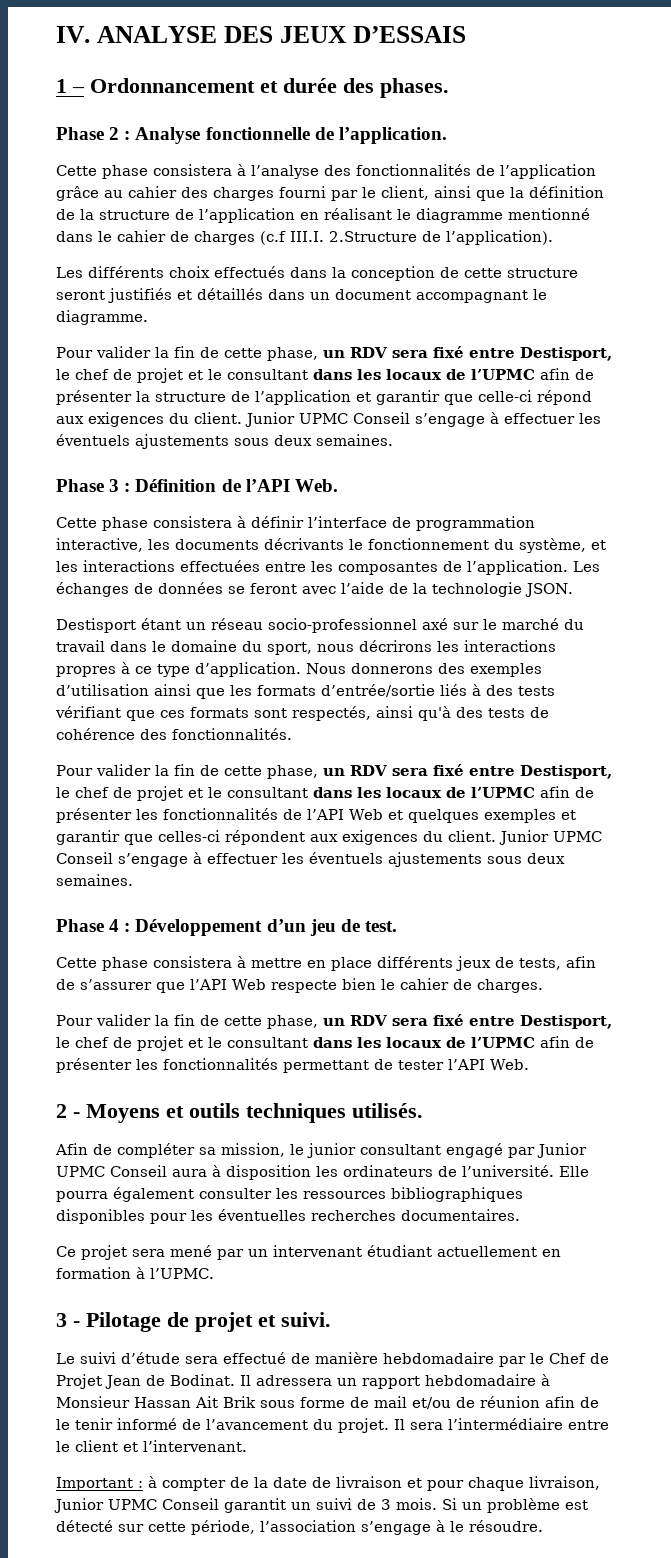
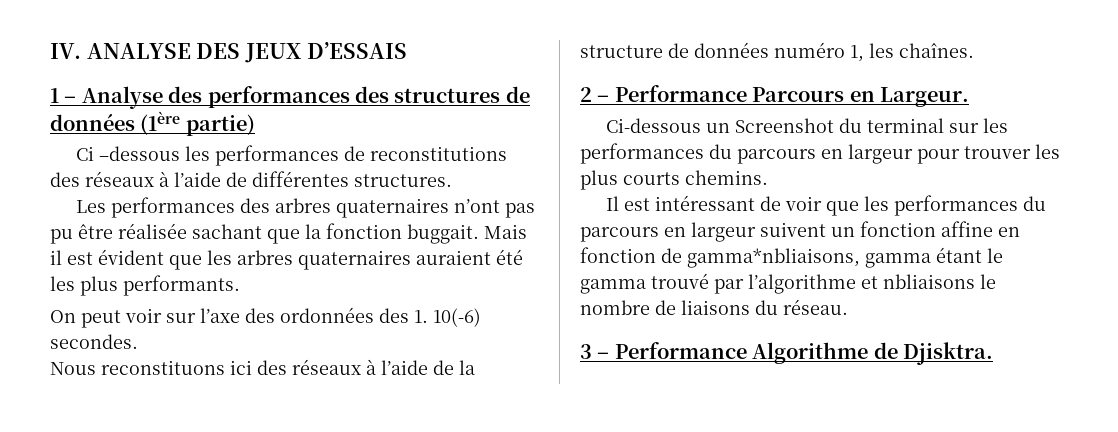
[90,78,449,98] [56,127,447,144] [56,164,596,179] [56,186,604,201] [56,208,590,223] [56,230,553,245] [56,266,578,281] [56,288,547,303] [56,310,148,325] [56,346,612,361] [56,368,594,383] [56,390,592,405] [56,412,601,427] [56,434,393,449] [56,479,338,492] [56,516,535,531] [56,538,606,553] [56,560,600,575] [56,582,573,597] [56,618,584,633] [56,640,556,655] [56,662,542,677] [56,684,555,699] [55,706,549,721] [56,728,292,740] [56,764,612,779] [56,786,594,801] [56,808,576,823] [56,830,602,845] [56,852,565,867] [56,874,133,886] [56,919,397,936] [56,956,596,971] [56,978,543,993] [56,1014,612,1029] [56,1036,594,1051] [56,1058,529,1073] [56,1103,423,1123] [55,1143,587,1158] [56,1165,589,1180] [56,1187,523,1202] [56,1209,520,1224] [56,1245,561,1260] [56,1267,214,1279] [56,1312,331,1332] [56,1352,609,1367] [56,1374,550,1389] [56,1396,599,1409] [56,1418,609,1433] [56,1440,247,1452] [56,1476,600,1491] [54,1498,588,1513] [56,1520,543,1535] Ordonnancement et durée des phases. // Phase 2 : Analyse fonctionnelle de l’application. // Cette phase consistera à l’analyse des fonctionnalités de l’application grâce au cahier des charges fourni par le client, ainsi que la définition de la structure de l’application en réalisant le diagramme mentionné dans le cahier de charges (c.f III.I. 2.Structure de l’application). // Les différents choix effectués dans la conception de cette structure seront justifiés et détaillés dans un document accompagnant le diagramme. // Pour valider la fin de cette phase, un RDV sera fixé entre Destisport, le chef de projet et le consultant dans les locaux de l’UPMC afin de présenter la structure de l’application et garantir que celle-ci répond aux exigences du client. Junior UPMC Conseil s’engage à effectuer les éventuels ajustements sous deux semaines. // Phase 3 : Définition de l’API Web. // Cette phase consistera à définir l’interface de programmation interactive, les documents décrivants le fonctionnement du système, et les interactions effectuées entre les composantes de l’application. Les échanges de données se feront avec l’aide de la technologie JSON. // Destisport étant un réseau socio-professionnel axé sur le marché du travail dans le domaine du sport, nous décrirons les interactions propres à ce type d’application. Nous donnerons des exemples d’utilisation ainsi que les formats d’entrée/sortie liés à des tests vérifiant que ces formats sont respectés, ainsi qu'à des tests de cohérence des fonctionnalités. // Pour valider la fin de cette phase, un RDV sera fixé entre Destisport, le chef de projet et le consultant dans les locaux de l’UPMC afin de présenter les fonctionnalités de l’API Web et quelques exemples et garantir que celles-ci répondent aux exigences du client. Junior UPMC Conseil s’engage à effectuer les éventuels ajustements sous deux semaines. // Phase 4 : Développement d’un jeu de test. // Cette phase consistera à mettre en place différents jeux de tests, afin de s’assurer que l’API Web respecte bien le cahier de charges. // Pour valider la fin de cette phase, un RDV sera fixé entre Destisport, le chef de projet et le consultant dans les locaux de l’UPMC afin de présenter les fonctionnalités permettant de tester l’API Web. // 2 - Moyens et outils techniques utilisés. // Afin de compléter sa mission, le junior consultant engagé par Junior UPMC Conseil aura à disposition les ordinateurs de l’université. Elle pourra également consulter les ressources bibliographiques disponibles pour les éventuelles recherches documentaires. // Ce projet sera mené par un intervenant étudiant actuellement en formation à l’UPMC. // 3 - Pilotage de projet et suivi. // Le suivi d’étude sera effectué de manière hebdomadaire par le Chef de Projet Jean de Bodinat. Il adressera un rapport hebdomadaire à Monsieur Hassan Ait Brik sous forme de mail et/ou de réunion afin de le tenir informé de l’avancement du projet. Il sera l’intermédiaire entre le client et l’intervenant. // Important : à compter de la date de livraison et pour chaque livraison, Junior UPMC Conseil garantit un suivi de 3 mois. Si un problème est détecté sur cette période, l’association s’engage à le résoudre. -> [81,86,530,109] [50,111,255,136] [76,145,508,166] [50,171,452,187] [76,197,536,218] [50,223,527,244] [50,249,523,270] [50,275,240,296] [50,307,481,328] [50,334,138,349] [50,359,475,375] [580,42,974,62] [580,85,969,107] [606,118,1009,133] [580,143,1060,164] [580,170,768,190] [606,195,1047,216] [580,221,1020,242] [580,247,1003,268] [580,273,996,294] [580,299,848,315] [580,342,993,365] Analyse des performances des structures de données (1ère partie) // Ci –dessous les performances de reconstitutions des réseaux à l’aide de différentes structures. // Les performances des arbres quaternaires n’ont pas pu être réalisée sachant que la fonction buggait. Mais il est évident que les arbres quaternaires auraient été les plus performants. // On peut voir sur l’axe des ordonnées des 1. 10(-6) secondes. // Nous reconstituons ici des réseaux à l’aide de la structure de données numéro 1, les chaînes. // 2 – Performance Parcours en Largeur. // Ci-dessous un Screenshot du terminal sur les performances du parcours en largeur pour trouver les plus courts chemins. // Il est intéressant de voir que les performances du parcours en largeur suivent un fonction affine en fonction de gamma*nbliaisons, gamma étant le gamma trouvé par l’algorithme et nbliaisons le nombre de liaisons du réseau. // 3 – Performance Algorithme de Djisktra.

